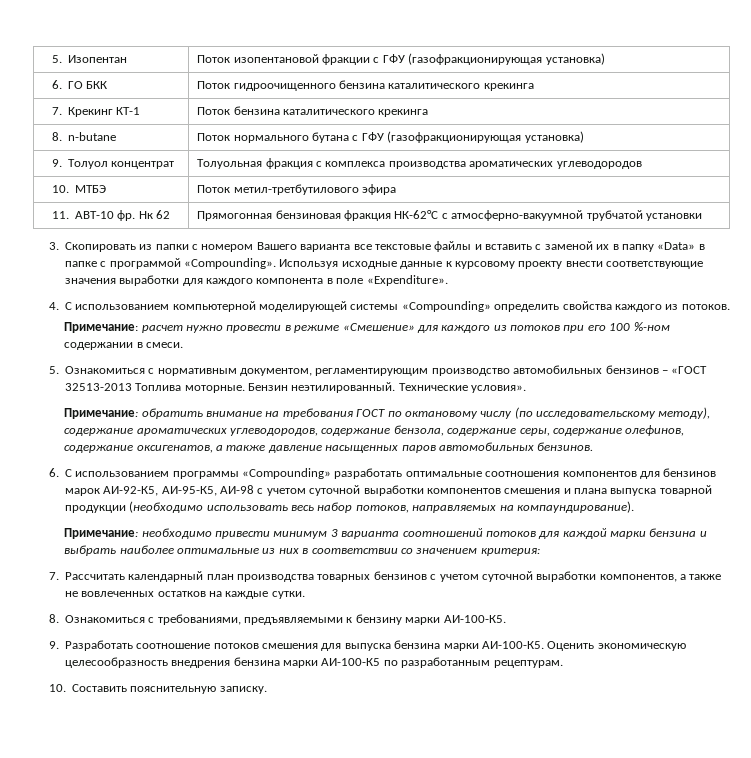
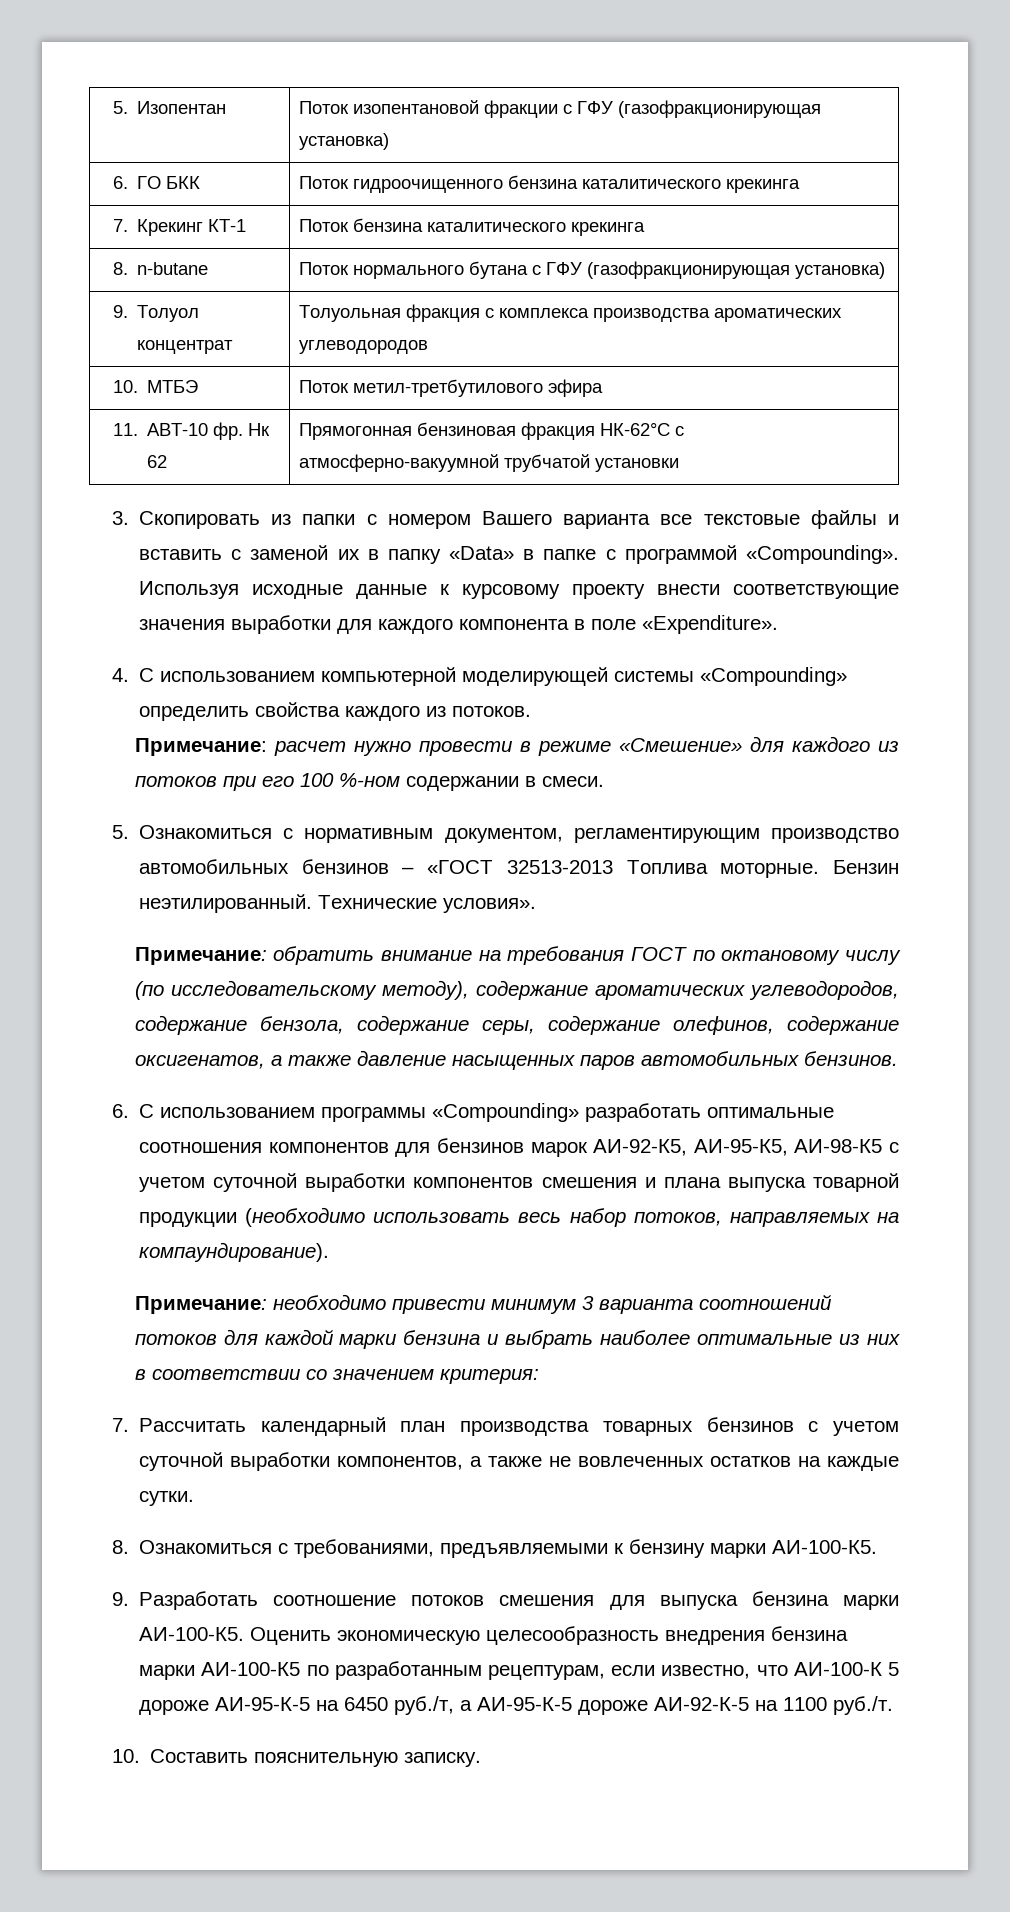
[220,485,255,494] АИ-98 -> [794,1139,883,1153] АИ-98-К5
[493,660,563,668] рецептурам. -> [487,1662,900,1680] [139,1696,894,1715] рецептурам, если известно, что АИ-100-К 5 дороже АИ-95-К-5 на 6450 руб./т, а АИ-95-К-5 дороже АИ-92-К-5 на 1100 руб./т.

